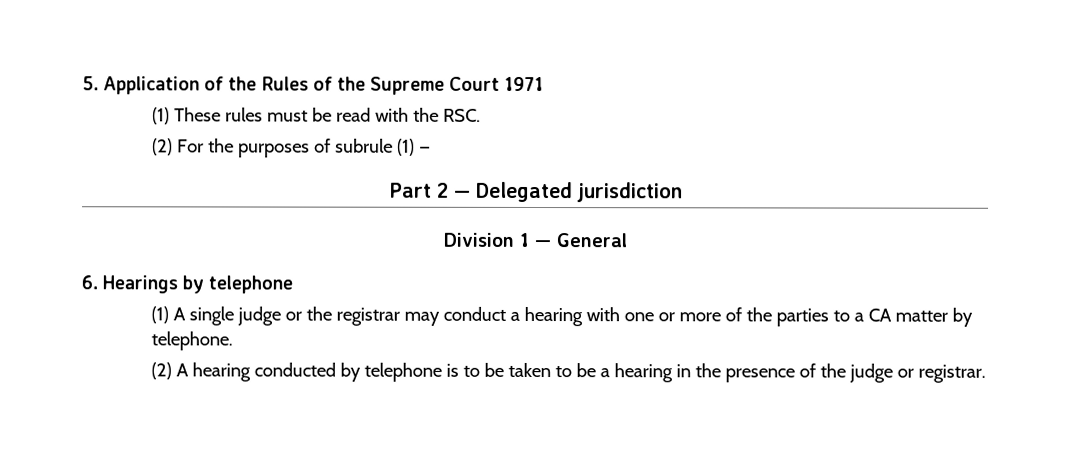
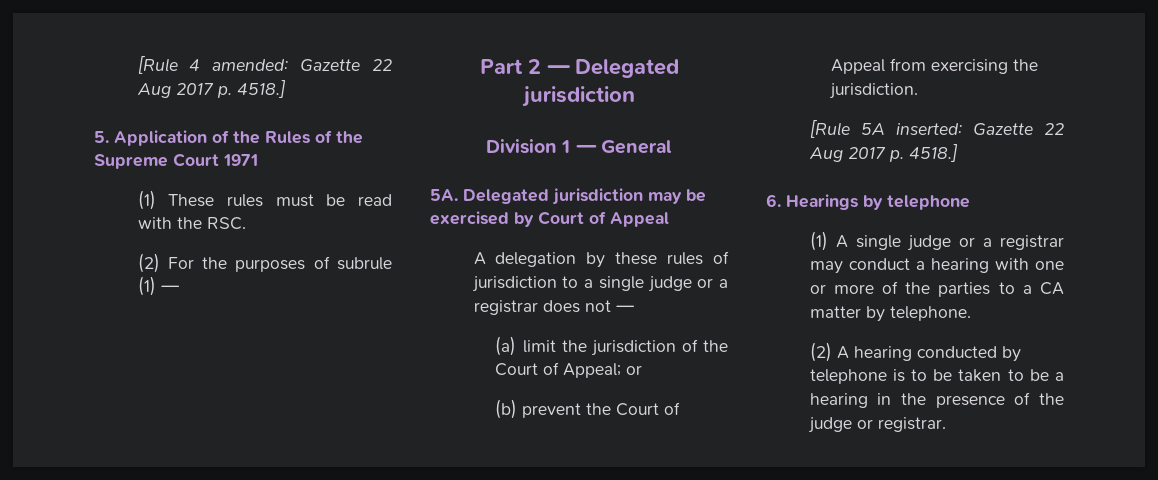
(82, 83) none -> [137,56,392,74] [136,80,286,98] [Rule 4 amended: Gazette 22 Aug 2017 p. 4518.] //
(627, 240) none -> [430,188,706,205] [430,211,669,227] [473,251,729,268] [471,276,728,292] [473,300,635,315] [495,336,728,356] [495,362,643,378] [495,399,681,419] [831,58,1039,74] [829,83,919,99] [809,120,1064,138] [808,144,958,162] // 5A. Delegated jurisdiction may be exercised by Court of Appeal // A delegation by these rules of jurisdiction to a single judge or a registrar does not — // (a) limit the jurisdiction of the Court of Appeal; or // (b) prevent the Court of Appeal from exercising the jurisdiction. // [Rule 5A inserted: Gazette 22 Aug 2017 p. 4518.]
[306,306,333,321] the -> [982,238,992,247] a

